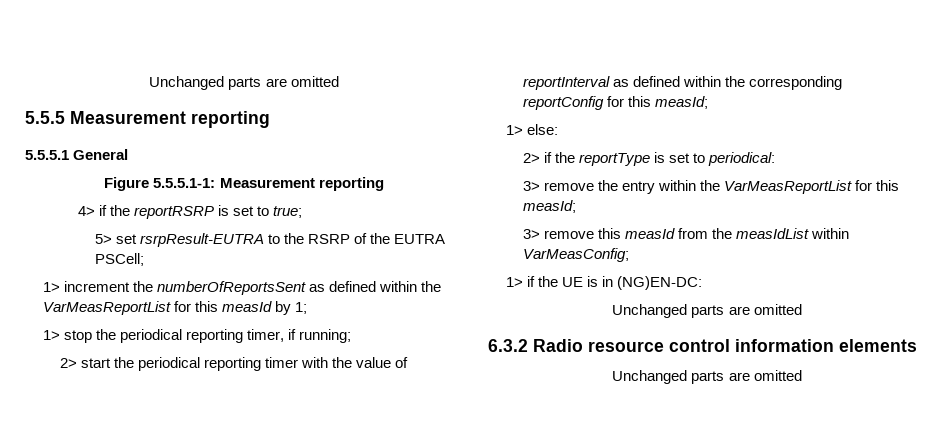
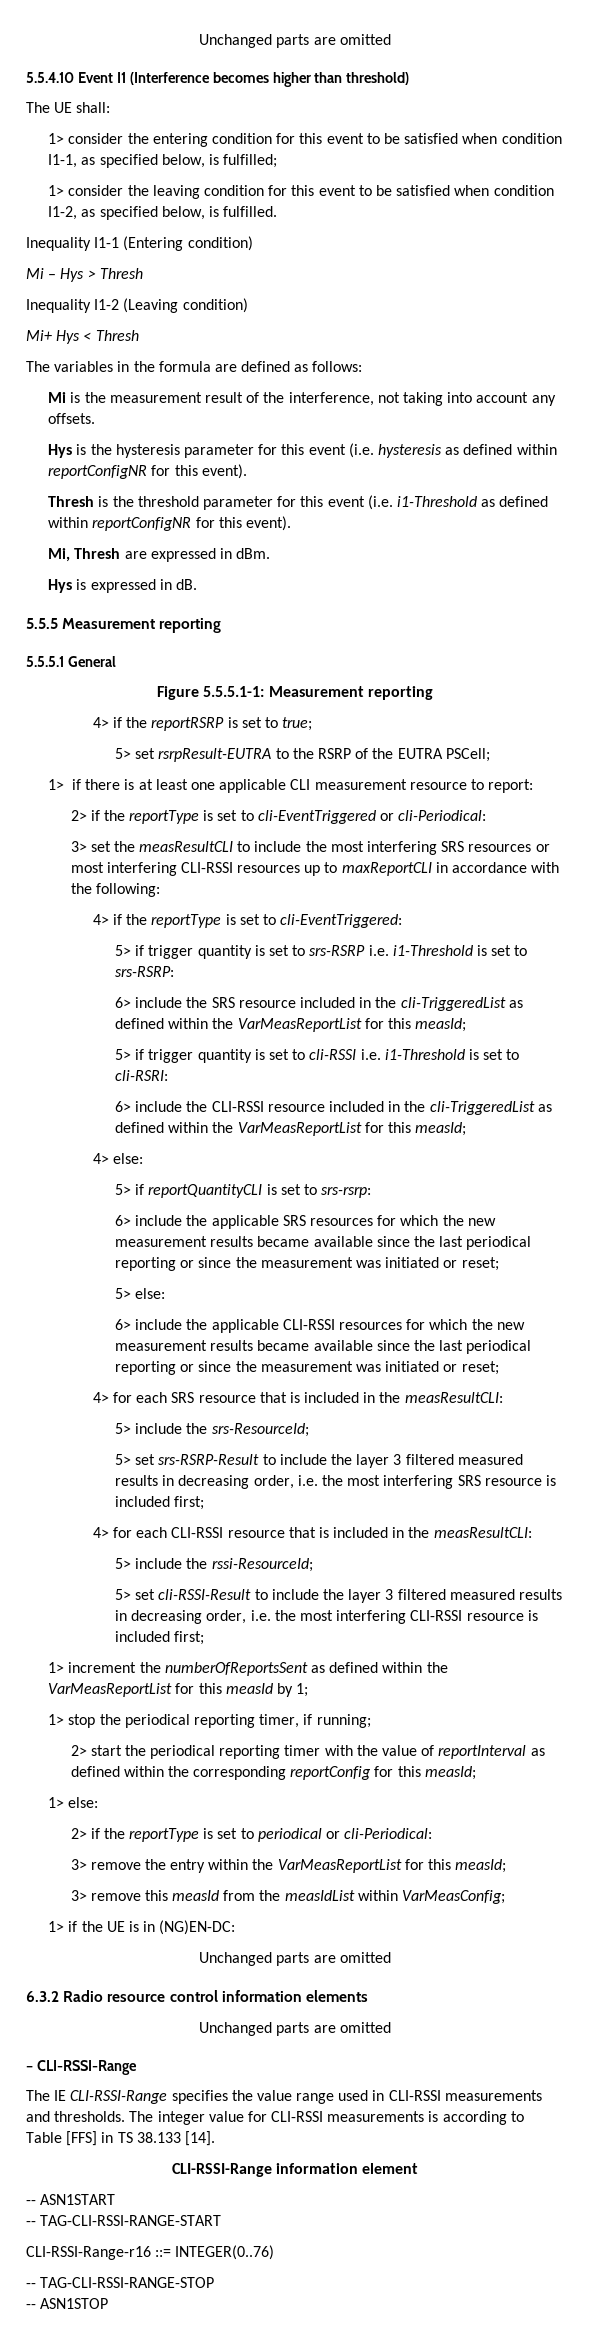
[149,76,339,90] Unchanged parts are omitted -> [199,34,391,48] [26,72,410,87] [26,102,111,113] [48,133,562,147] [48,154,278,168] [48,185,554,199] [48,206,278,220] [26,236,253,251] [26,268,143,282] [26,298,248,313] [26,330,139,344] [26,361,363,372] [48,392,556,406] [48,413,96,424] [48,443,557,458] [48,464,247,479] [48,495,549,510] [48,516,292,531] [48,548,271,562] [48,579,198,593] Unchanged parts are omitted // 5.5.4.10 Event I1 (Interference becomes higher than threshold) // The UE shall: // 1> consider the entering condition for this event to be satisfied when condition I1-1, as specified below, is fulfilled; // 1> consider the leaving condition for this event to be satisfied when condition I1-2, as specified below, is fulfilled. // Inequality I1-1 (Entering condition) // Mi – Hys > Thresh // Inequality I1-2 (Leaving condition) // Mi+ Hys < Thresh // The variables in the formula are defined as follows: // Mi is the measurement result of the interference, not taking into account any offsets. // Hys is the hysteresis parameter for this event (i.e. hysteresis as defined within reportConfigNR for this event). // Thresh is the threshold parameter for this event (i.e. i1-Threshold as defined within reportConfigNR for this event). // Mi, Thresh are expressed in dBm. // Hys is expressed in dB.
(145, 259) none -> [48,779,534,793] [70,810,487,824] [70,841,550,855] [70,862,560,876] [70,883,160,897] [92,914,403,928] [115,945,528,959] [115,966,175,977] [115,997,523,1011] [115,1018,467,1032] [115,1049,520,1063] [115,1070,169,1081] [115,1101,552,1115] [115,1122,467,1136] [92,1153,144,1164] [115,1184,372,1198] [115,1215,496,1229] [115,1236,532,1250] [115,1257,499,1271] [115,1288,166,1299] [115,1319,525,1333] [115,1340,532,1354] [115,1361,499,1375] [92,1392,503,1403] [115,1423,309,1437] [115,1454,523,1468] [115,1475,556,1489] [115,1496,205,1510] [92,1527,532,1538] [115,1558,313,1572] [115,1589,562,1603] [115,1610,538,1624] [115,1631,205,1645] // 1> if there is at least one applicable CLI measurement resource to report: // 2> if the reportType is set to cli-EventTriggered or cli-Periodical: // 3> set the measResultCLI to include the most interfering SRS resources or most interfering CLI-RSSI resources up to maxReportCLI in accordance with the following: // 4> if the reportType is set to cli-EventTriggered: // 5> if trigger quantity is set to srs-RSRP i.e. i1-Threshold is set to srs-RSRP: // 6> include the SRS resource included in the cli-TriggeredList as defined within the VarMeasReportList for this measId; // 5> if trigger quantity is set to cli-RSSI i.e. i1-Threshold is set to cli-RSRI: // 6> include the CLI-RSSI resource included in the cli-TriggeredList as defined within the VarMeasReportList for this measId; // 4> else: // 5> if reportQuantityCLI is set to srs-rsrp: // 6> include the applicable SRS resources for which the new measurement results became available since the last periodical reporting or since the measurement was initiated or reset; // 5> else: // 6> include the applicable CLI-RSSI resources for which the new measurement results became available since the last periodical reporting or since the measurement was initiated or reset; // 4> for each SRS resource that is included in the measResultCLI: // 5> include the srs-ResourceId; // 5> set srs-RSRP-Result to include the layer 3 filtered measured results in decreasing order, i.e. the most interfering SRS resource is included first; // 4> for each CLI-RSSI resource that is included in the measResultCLI: // 5> include the rssi-ResourceId; // 5> set cli-RSSI-Result to include the layer 3 filtered measured results in decreasing order, i.e. the most interfering CLI-RSSI resource is included first;
[708,152,776,166] periodical: -> [257,1828,433,1842] periodical or cli-Periodical:
(802, 375) none -> [26,2060,137,2075] [26,2090,542,2104] [26,2111,524,2125] [26,2131,215,2146] [171,2163,419,2177] [26,2194,116,2205] [26,2215,222,2226] [26,2245,275,2260] [26,2277,215,2288] [26,2298,109,2309] // – CLI-RSSI-Range // The IE CLI-RSSI-Range specifies the value range used in CLI-RSSI measurements and thresholds. The integer value for CLI-RSSI measurements is according to Table [FFS] in TS 38.133 [14]. // CLI-RSSI-Range information element // -- ASN1START // -- TAG-CLI-RSSI-RANGE-START // CLI-RSSI-Range-r16 ::= INTEGER(0..76) // -- TAG-CLI-RSSI-RANGE-STOP // -- ASN1STOP

